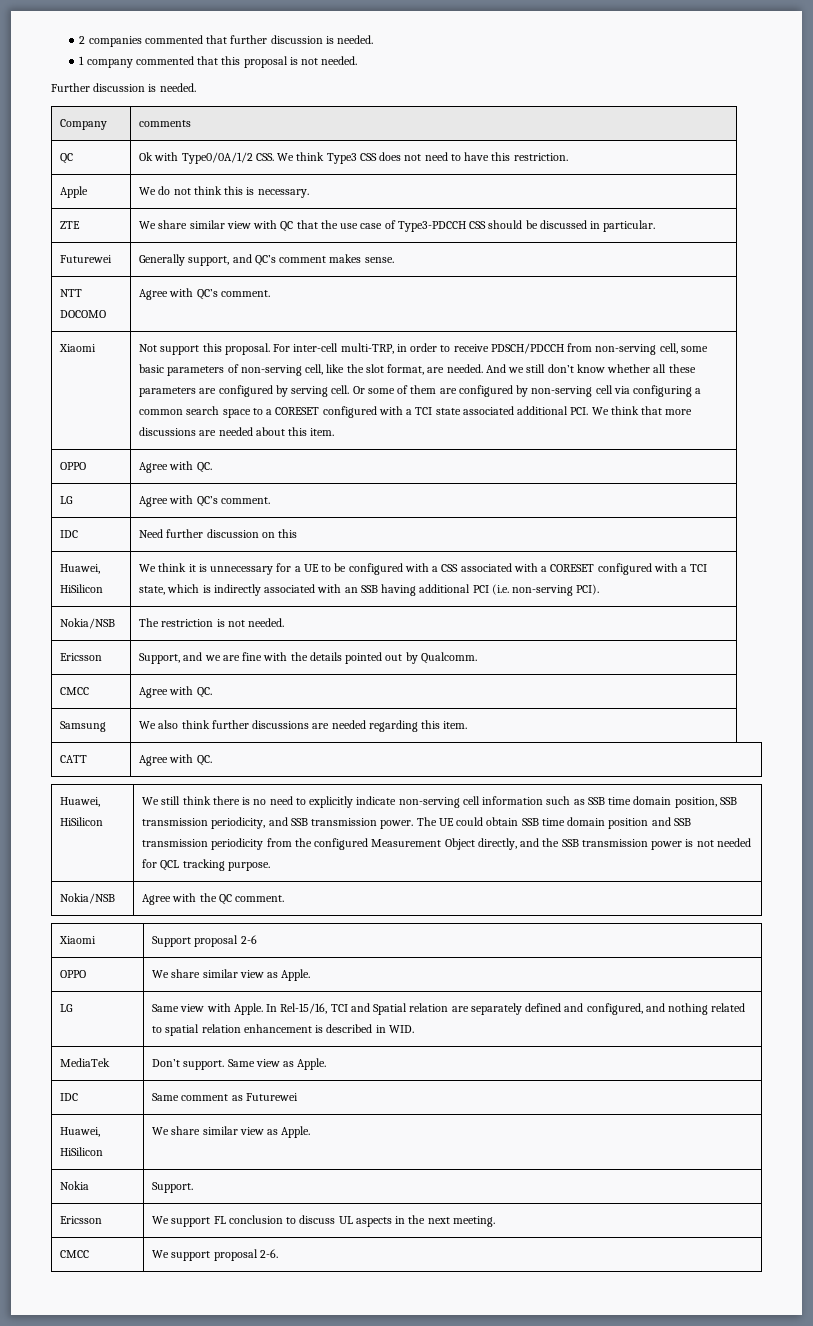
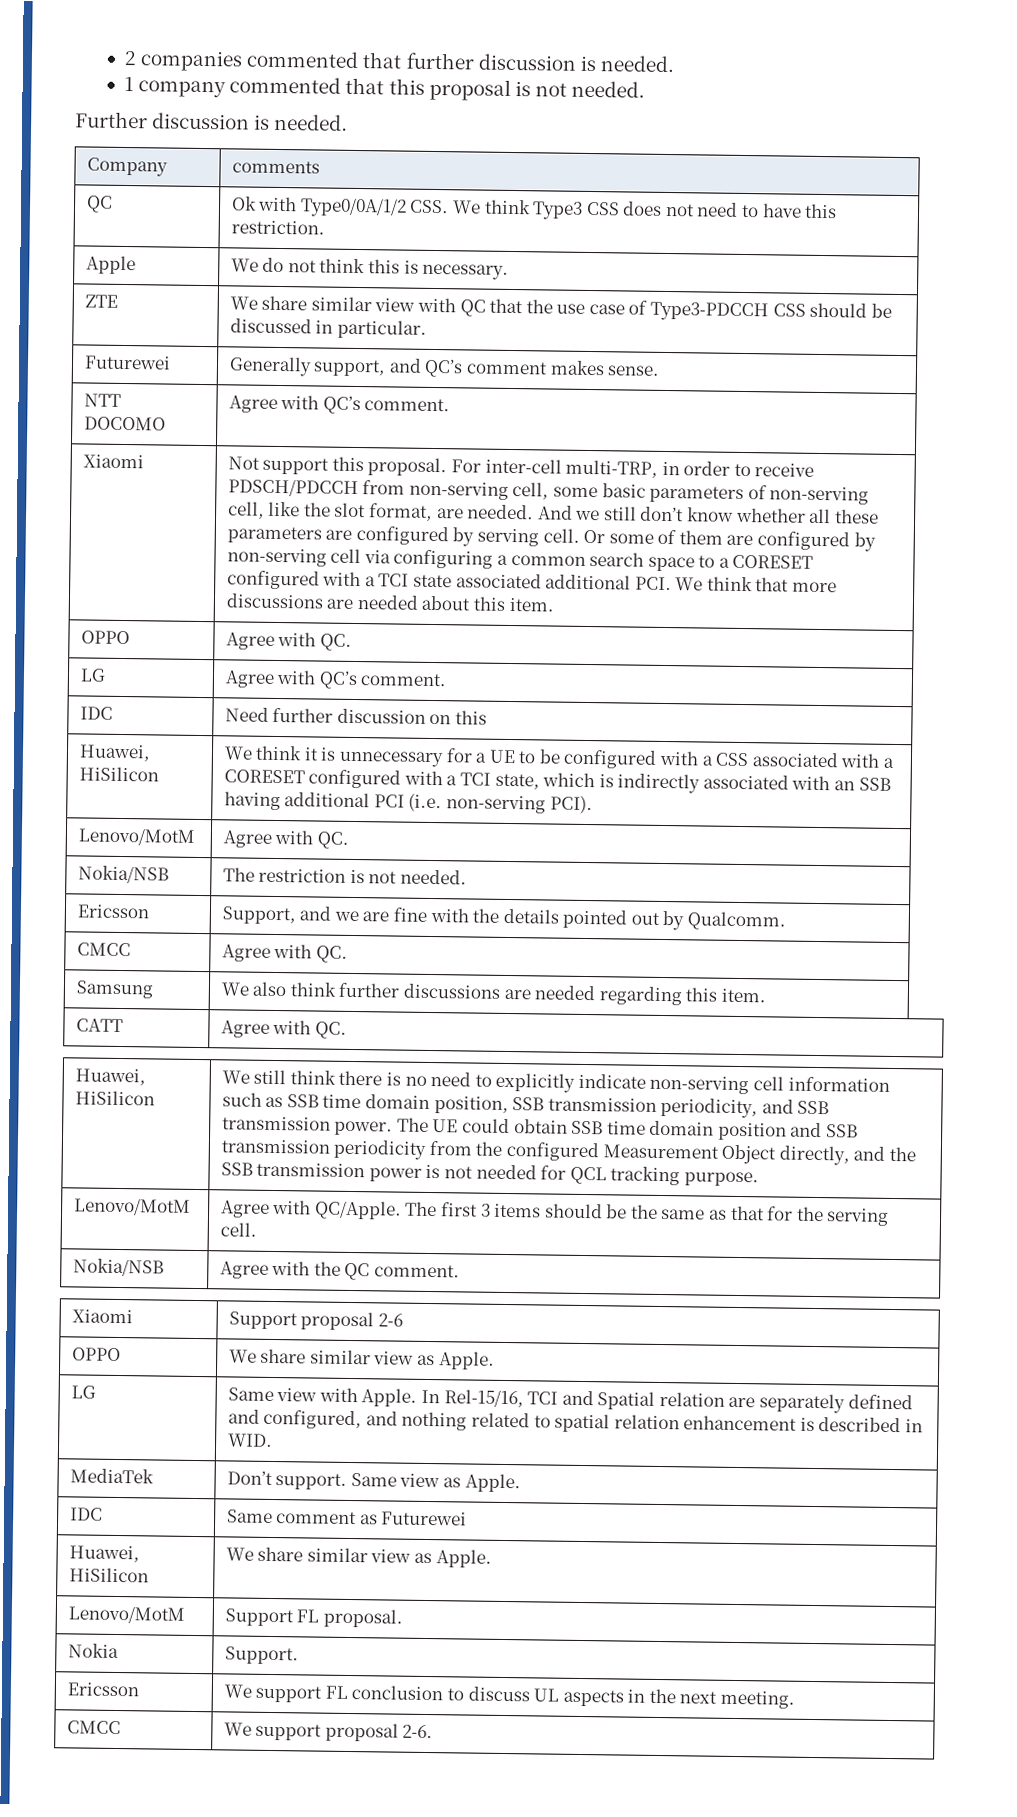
(600, 589) none -> [77,827,196,846] [222,829,349,849] // Lenovo/MotM | Agree with QC.
(270, 866) none -> [73,1197,191,1216] [219,1199,890,1226] [219,1222,257,1237] // Lenovo/MotM | Agree with QC/Apple. The first 3 items should be the same as that for the serving cell.
(311, 1132) none -> [67,1605,185,1624] [224,1608,403,1628] // Lenovo/MotM | Support FL proposal.

